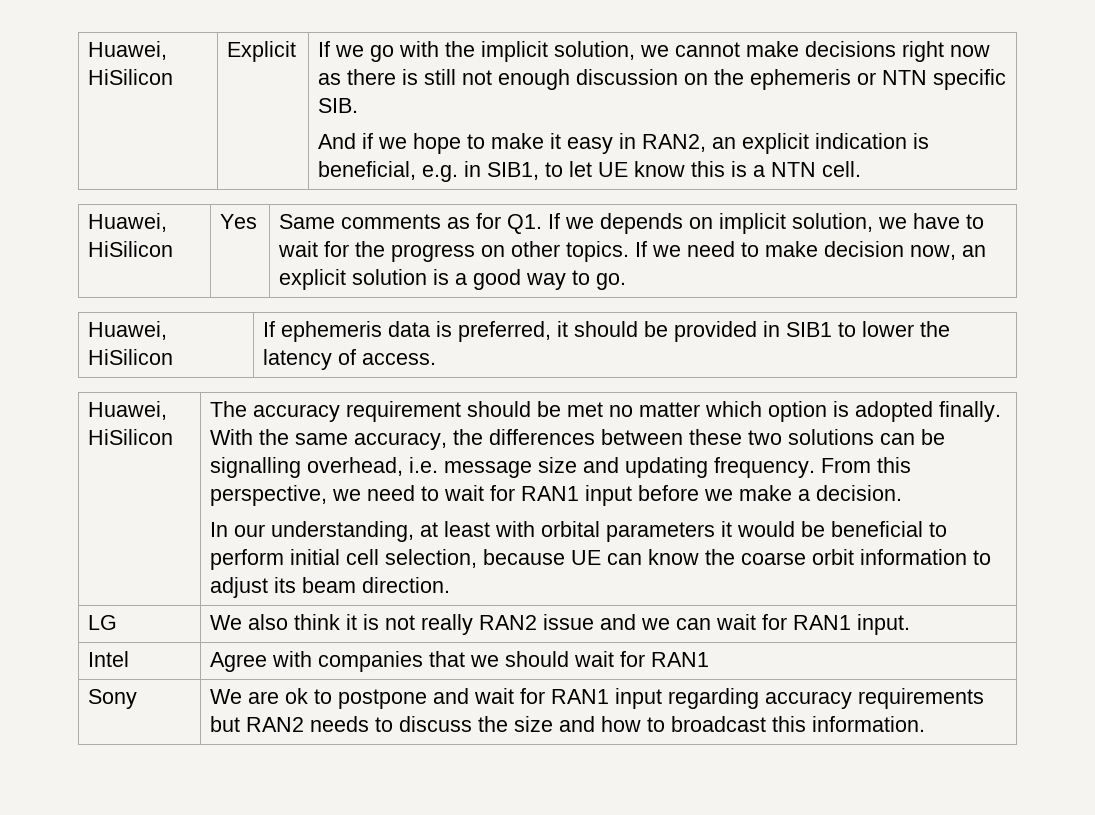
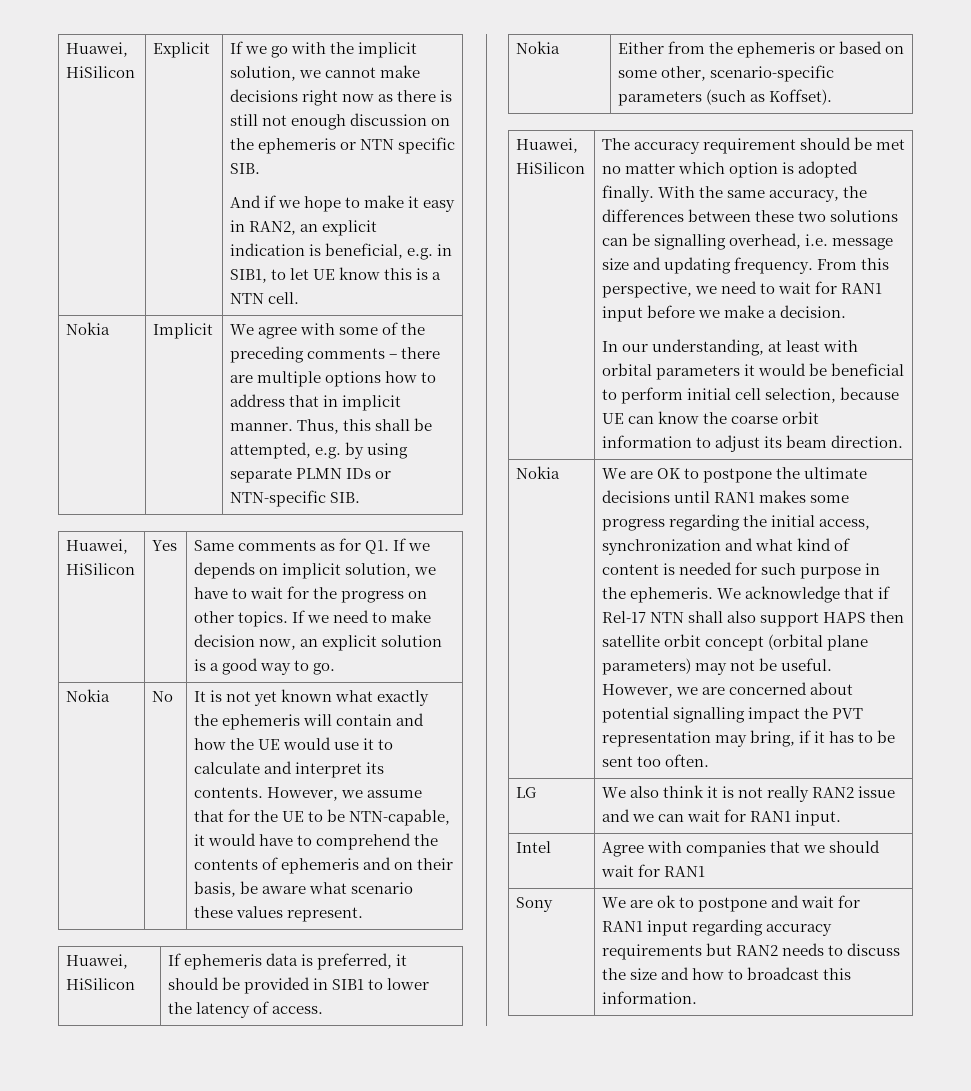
(862, 169) none -> [65,322,110,335] [152,323,213,339] [229,322,426,339] [229,346,441,363] [229,371,437,387] [229,394,402,411] [229,418,433,434] [229,442,409,459] [229,468,392,483] [229,490,360,507] // Nokia | Implicit | We agree with some of the preceding comments – there are multiple options how to address that in implicit manner. Thus, this shall be attempted, e.g. by using separate PLMN IDs or NTN-specific SIB.
(627, 281) none -> [65,689,110,702] [151,691,173,702] [193,689,430,706] [193,713,425,730] [193,737,394,750] [193,761,385,778] [193,787,423,801] [193,809,451,826] [193,833,439,850] [193,857,454,874] [193,881,414,897] [193,906,363,922] // Nokia | No | It is not yet known what exactly the ephemeris will contain and how the UE would use it to calculate and interpret its contents. However, we assume that for the UE to be NTN-capable, it would have to comprehend the contents of ephemeris and on their basis, be aware what scenario these values represent.
(437, 359) none -> [515,41,560,54] [617,41,905,58] [617,65,834,82] [617,89,833,106] // Nokia | Either from the ephemeris or based on some other, scenario-specific parameters (such as Koffset).
(451, 585) none -> [515,466,560,479] [601,467,868,483] [601,490,850,503] [601,514,871,531] [601,538,851,555] [601,562,881,579] [601,586,891,603] [601,611,905,627] [601,634,869,651] [601,658,833,675] [601,682,854,698] [601,707,864,723] [601,730,896,747] [601,754,709,767] // Nokia | We are OK to postpone the ultimate decisions until RAN1 makes some progress regarding the initial access, synchronization and what kind of content is needed for such purpose in the ephemeris. We acknowledge that if Rel-17 NTN shall also support HAPS then satellite orbit concept (orbital plane parameters) may not be useful. However, we are concerned about potential signalling impact the PVT representation may bring, if it has to be sent too often.

